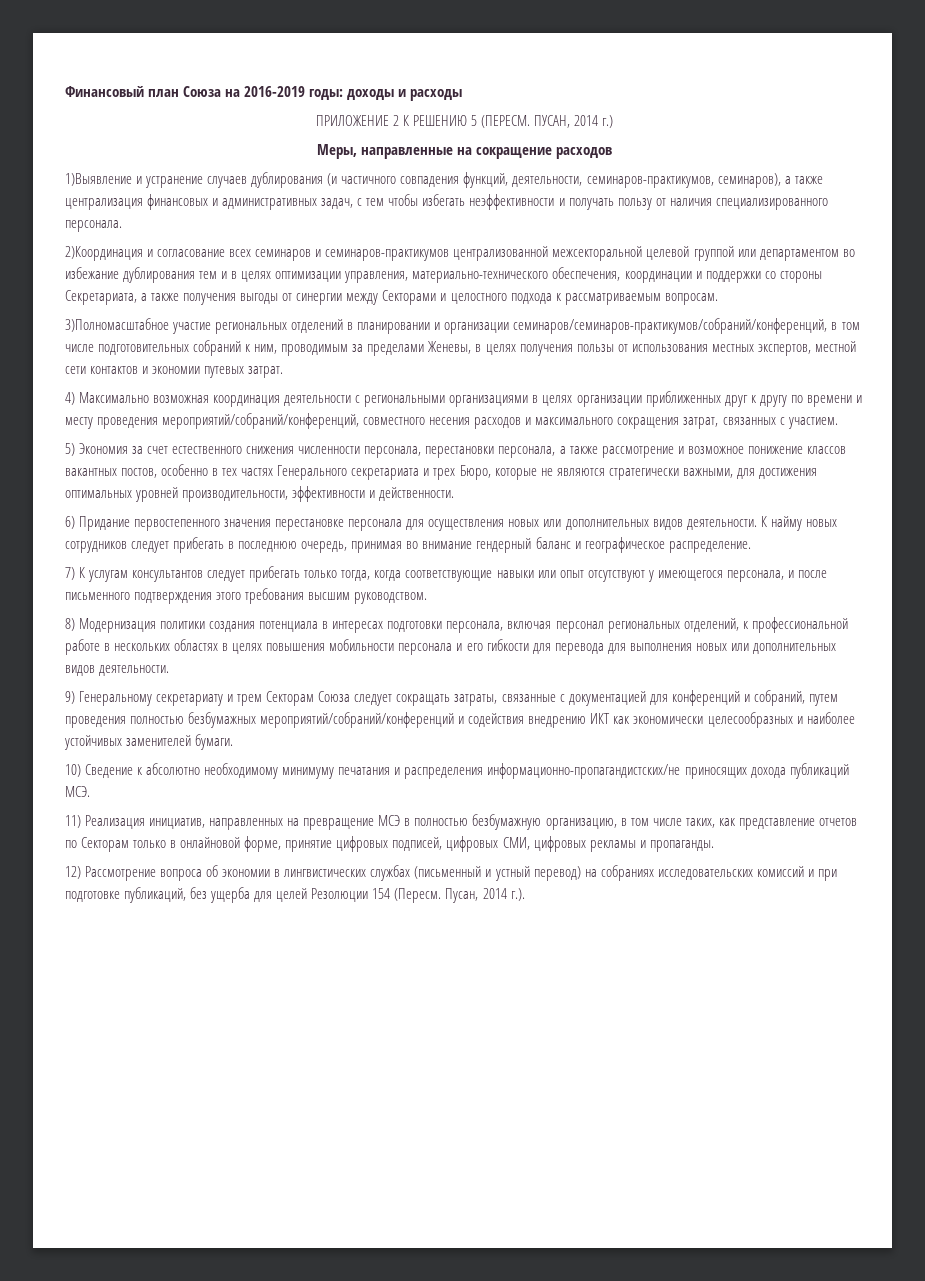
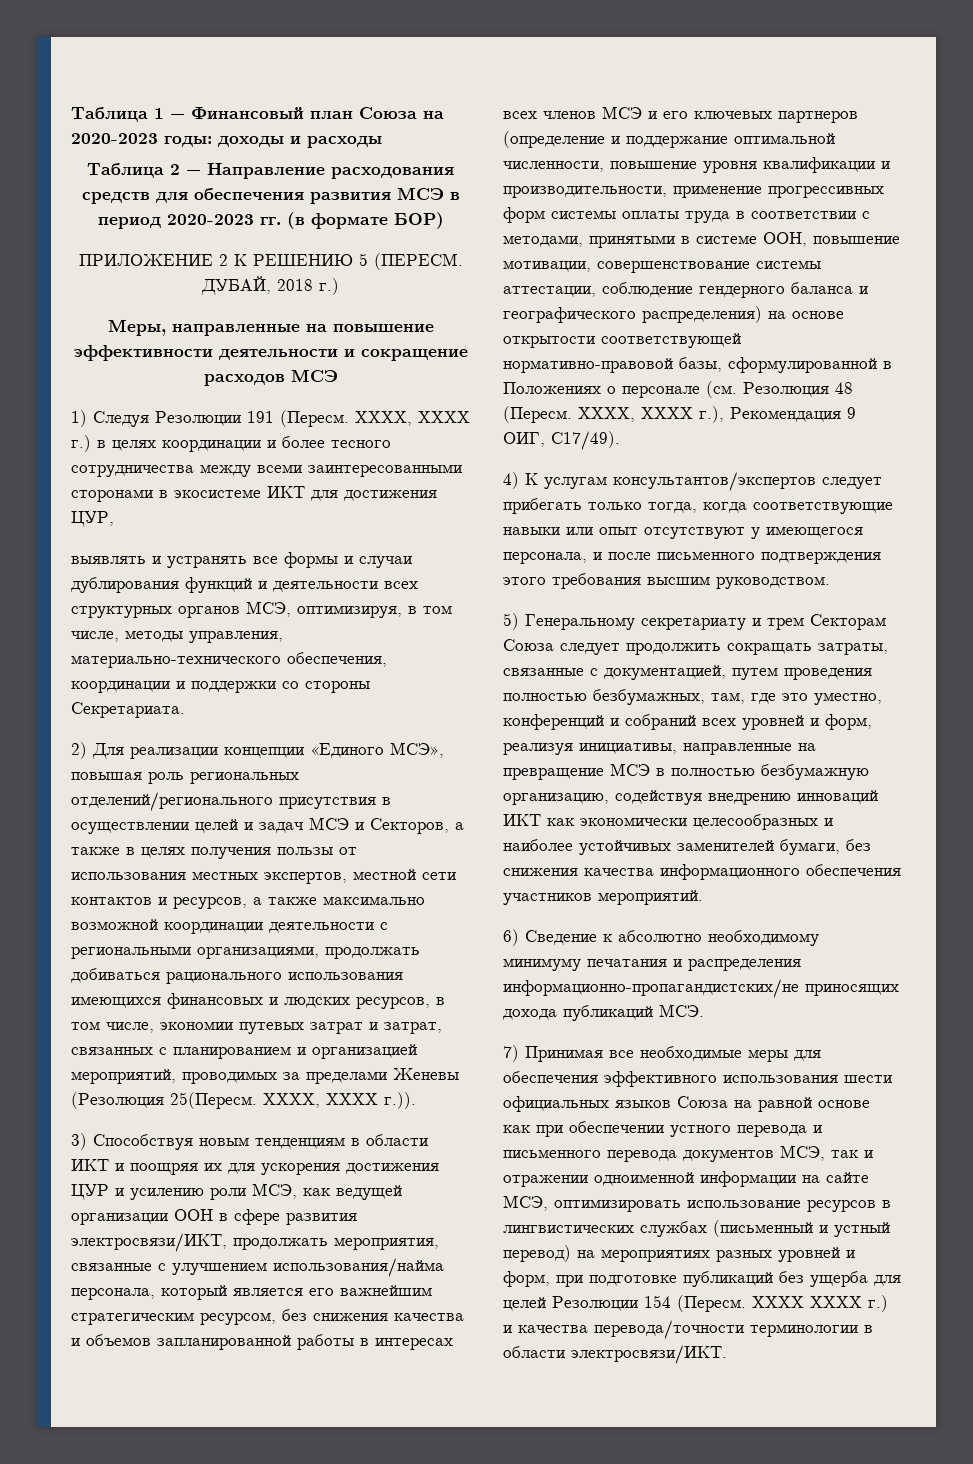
(65, 91) none -> [71,107,185,122] Таблица 1 −
[244,86,306,97] 2016-2019 -> [71,133,158,144] 2020-2023
(463, 95) none -> [87,162,454,179] [81,187,460,204] [97,212,444,229] // Таблица 2 − Направление расходования средств для обеспечения развития МСЭ в период 2020-2023 гг. (в формате БОР)
[534,115,599,128] ПУСАН, 2014 -> [201,276,313,295] ДУБАЙ, 2018
[476,147,613,159] [65,172,823,188] [65,194,828,210] [65,220,122,232] [65,246,855,261] [65,267,342,283] сокращение расходов // 1)Выявление и устранение случаев дублирования (и частичного совпадения функций, деятельности, семинаров-практикумов, семинаров), а также централизация финансовых и административных задач, с тем чтобы избегать неэффективности и получать пользу от наличия специализированного персонала. // 2)Координация и согласование всех семинаров и семинаров-практикумов централизованной межсекторальной целевой группой или департаментом во избежание дублирования тем и в целях оптимизации -> [332,324,434,332] [73,345,468,361] [203,369,338,386] [71,410,470,427] [71,435,391,452] [71,464,462,477] [71,486,437,502] [71,511,114,527] [71,552,412,568] [71,577,418,593] [71,601,452,618] [71,630,183,642] повышение эффективности деятельности и сокращение расходов МСЭ // 1) Следуя Резолюции 191 (Пересм. ХХХХ, ХХХХ г.) в целях координации и более тесного сотрудничества между всеми заинтересованными сторонами в экосистеме ИКТ для достижения ЦУР, // выявлять и устранять все формы и случаи дублирования функций и деятельности всех структурных органов МСЭ, оптимизируя, в том числе, методы
[65,290,718,305] [65,318,860,334] [65,340,472,356] Секретариата, а также получения выгоды от синергии между Секторами и целостного подхода к рассматриваемым вопросам. // 3)Полномасштабное участие региональных отделений в планировании и организации семинаров/семинаров-практикумов/собраний/конференций, в том числе подготовительных собраний к ним, проводимым за пределами Женевы, -> [71,702,185,718] [71,742,444,759] [71,772,299,784] [71,792,391,811] [71,817,464,834] [71,847,120,855] Секретариата. // 2) Для реализации концепции «Единого МСЭ», повышая роль региональных отделений/регионального присутствия в осуществлении целей и задач МСЭ и Секторов, а также
[152,366,284,378] [65,391,862,407] [65,413,838,429] [65,443,846,458] [65,464,817,480] [65,486,455,502] [65,516,837,531] [65,537,751,553] [65,567,75,580] экономии путевых затрат. // 4) Максимально возможная координация деятельности с региональными организациями в целях организации приближенных друг к другу по времени и месту проведения мероприятий/собраний/конференций, совместного несения расходов и максимального сокращения затрат, связанных с участием. // 5) Экономия за счет естественного снижения численности персонала, перестановки персонала, а также рассмотрение и возможное понижение классов вакантных постов, особенно в тех частях Генерального секретариата и трех Бюро, которые не являются стратегически важными, для достижения оптимальных уровней производительности, эффективности и действенности. // 6) Придание первостепенного значения перестановке персонала для осуществления новых или дополнительных видов деятельности. К найму новых сотрудников следует прибегать в последнюю очередь, принимая во внимание гендерный баланс и географическое распределение. // 7) -> [173,896,425,909] [71,919,388,934] [71,946,420,959] [71,968,403,984] [71,993,445,1009] [71,1021,442,1034] [71,1044,417,1059] [71,1068,459,1084] [71,1092,416,1109] [71,1133,428,1150] [71,1159,439,1175] [71,1183,402,1200] [71,1209,357,1225] [71,1233,439,1252] [71,1258,444,1277] [71,1285,432,1300] [71,1309,464,1325] [71,1334,453,1350] [503,106,858,123] [503,131,835,148] [503,157,890,173] [503,185,884,198] [503,207,870,223] [503,232,900,248] [503,260,821,273] [503,282,868,298] [503,306,844,323] [503,333,741,348] [503,357,892,373] [503,381,853,398] [503,406,856,423] [503,431,620,450] [503,472,519,489] ресурсов, а также максимально возможной координации деятельности с региональными организациями, продолжать добиваться рационального использования имеющихся финансовых и людских ресурсов, в том числе, экономии путевых затрат и затрат, связанных с планированием и организацией мероприятий, проводимых за пределами Женевы (Резолюция 25(Пересм. ХХХХ, ХХХХ г.)). // 3) Способствуя новым тенденциям в области ИКТ и поощряя их для ускорения достижения ЦУР и усилению роли МСЭ, как ведущей организации ООН в сфере развития электросвязи/ИКТ, продолжать мероприятия, связанные с улучшением использования/найма персонала, который является его важнейшим стратегическим ресурсом, без снижения качества и объемов запланированной работы в интересах всех членов МСЭ и его ключевых партнеров (определение и поддержание оптимальной численности, повышение уровня квалификации и производительности, применение прогрессивных форм системы оплаты труда в соответствии с методами, принятыми в системе ООН, повышение мотивации, совершенствование системы аттестации, соблюдение гендерного баланса и географического распределения) на основе открытости соответствующей нормативно-правовой базы, сформулированной в Положениях о персонале (см. Резолюция 48 (Пересм. ХХХХ, ХХХХ г.), Рекомендация 9 ОИГ, С17/49). // 4)
[132,570,204,582] консультантов -> [613,472,816,491] консультантов/экспертов
[65,617,848,633] [65,639,836,655] [65,665,170,676] [65,691,75,704] 8) Модернизация политики создания потенциала в интересах подготовки персонала, включая персонал региональных отделений, к профессиональной работе в нескольких областях в целях повышения мобильности персонала и его гибкости для перевода для выполнения новых или дополнительных видов деятельности. // 9) -> [503,613,519,630] 5)
(393, 700) none -> [626,643,721,655] продолжить
[568,690,838,706] [65,712,587,728] документацией для конференций и собраний, путем проведения полностью безбумажных мероприятий/собраний/конференций и содействия внедрению -> [604,665,872,680] [503,689,882,705] [503,714,872,730] [503,743,816,755] [503,763,869,780] [503,790,878,805] документацией, путем проведения полностью безбумажных, там, где это уместно, конференций и собраний всех уровней и форм, реализуя инициативы, направленные на превращение МСЭ в полностью безбумажную организацию, содействуя внедрению инноваций
[195,734,234,750] [65,764,81,777] бумаги. // 10) -> [780,839,871,855] [503,864,901,880] [503,890,703,905] [503,929,519,946] бумаги, без снижения качества информационного обеспечения участников мероприятий. // 6)
[65,814,857,830] [65,836,714,852] [65,865,271,881] 11) Реализация инициатив, направленных на превращение МСЭ в полностью безбумажную организацию, в том числе таких, как представление отчетов по Секторам только в онлайновой форме, принятие цифровых подписей, цифровых СМИ, цифровых рекламы и пропаганды. // 12) Рассмотрение вопроса об экономии -> [503,1045,821,1062] [503,1071,892,1087] [503,1096,870,1112] [503,1121,822,1137] [503,1145,873,1162] [503,1171,869,1187] [503,1195,876,1212] 7) Принимая все необходимые меры для обеспечения эффективного использования шести официальных языков Союза на равной основе как при обеспечении устного перевода и письменного перевода документов МСЭ, так и отражении одноименной информации на сайте МСЭ, оптимизировать использование ресурсов
[600,865,814,881] собраниях исследовательских комиссий и -> [601,1247,855,1262] [503,1271,550,1287] мероприятиях разных уровней и форм,
[124,887,187,903] публикаций, -> [683,1271,773,1287] публикаций
[445,888,525,903] Пусан, 2014 г.). -> [752,1295,888,1312] [503,1320,873,1339] [503,1345,727,1364] ХХХХ ХХХХ г.) и качества перевода/точности терминологии в области электросвязи/ИКТ.

